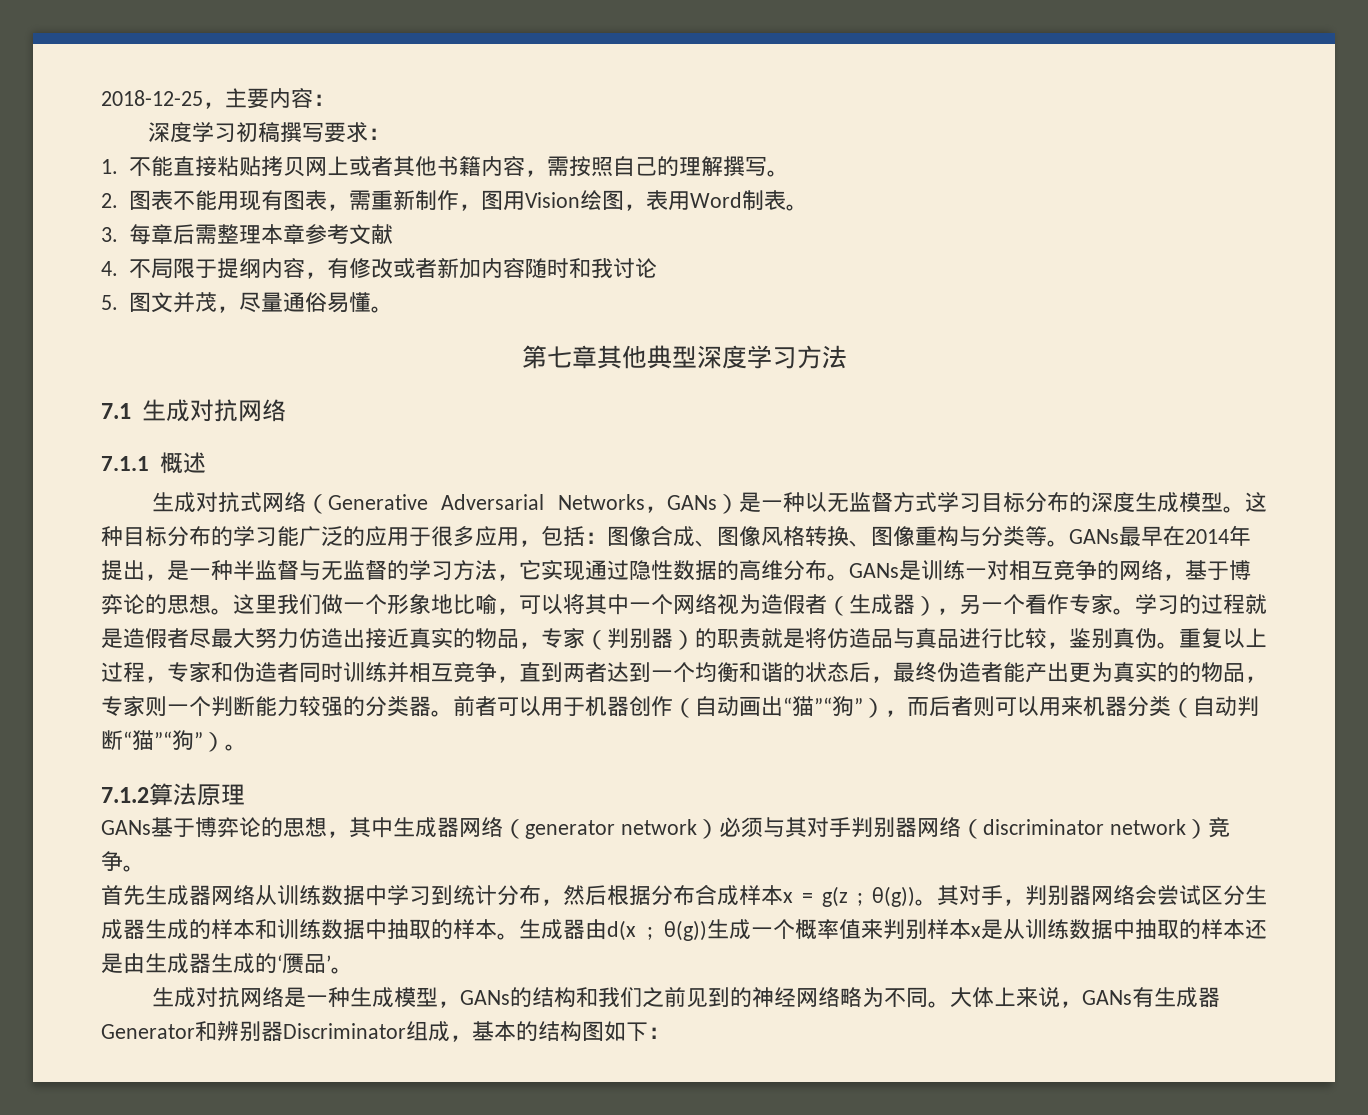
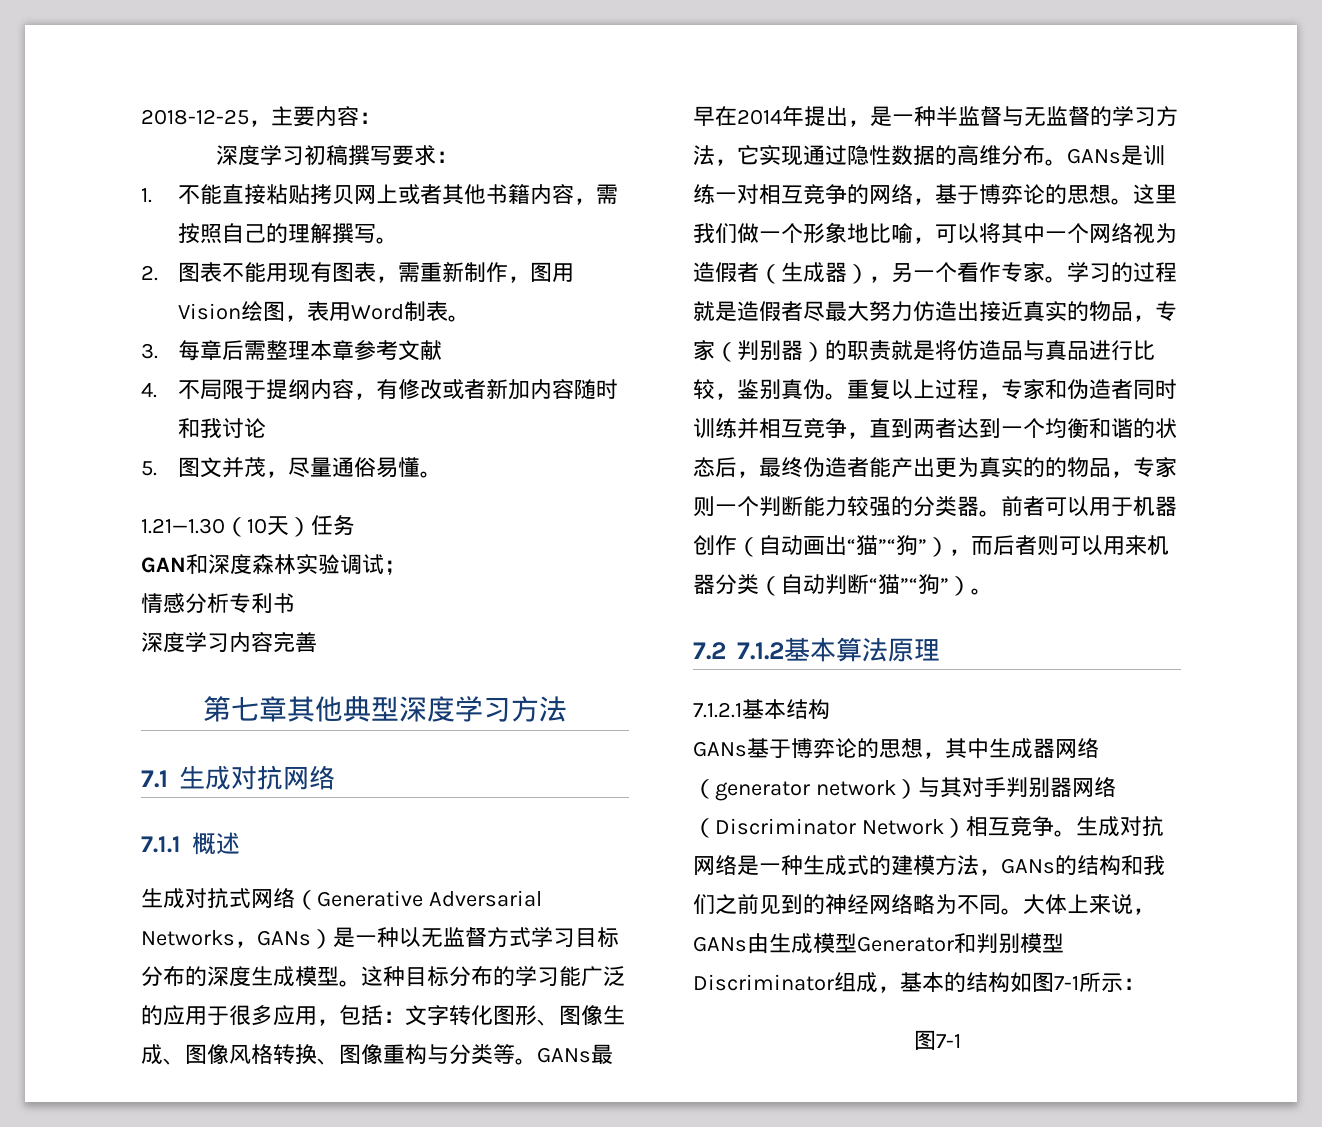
(393, 309) none -> [141,515,355,537] [141,554,406,575] [141,593,295,613] [141,631,317,653] // 1.21—1.30（10天）任务 // GAN和深度森林实验调试； // 情感分析专利书 // 深度学习内容完善
[607,525,673,546] 图像合 -> [405,1005,625,1026] 文字转化图形、图像生
[101,787,149,803] 7.1.2 -> [693,637,836,662] 7.2 7.1.2基本
(245, 794) none -> [693,699,830,719] // 7.1.2.1基本结构
[718,817,763,838] 必须 -> (918, 789) none
[982,817,1230,839] [101,851,145,872] [101,884,1267,907] [101,919,1267,941] [101,953,353,974] discriminator network）竞争。 // 首先生成器网络从训练数据中学习到统计分布，然后根据分布合成样本x = g(z ; θ(g))。其对手，判别器网络会尝试区分生成器生成的样本和训练数据中抽取的样本。生成器由d(x ; θ(g))生成一个概率值来判别样本x是从训练数据中抽取的样本还是由生成器生成的‘赝品’。 // -> [715,816,1076,838] Discriminator Network）相互竞争。
[393,987,438,1007] 模型 -> [847,855,979,875] 式的建模方法
[1131,987,1220,1008] [101,1021,283,1042] 有生成器Generator和辨别器 -> [747,933,1064,954] 由生成模型Generator和判别模型
[582,1021,670,1042] 图如下： -> [1010,972,1145,993] [913,1030,961,1050] 如图7-1所示： // 图7-1

